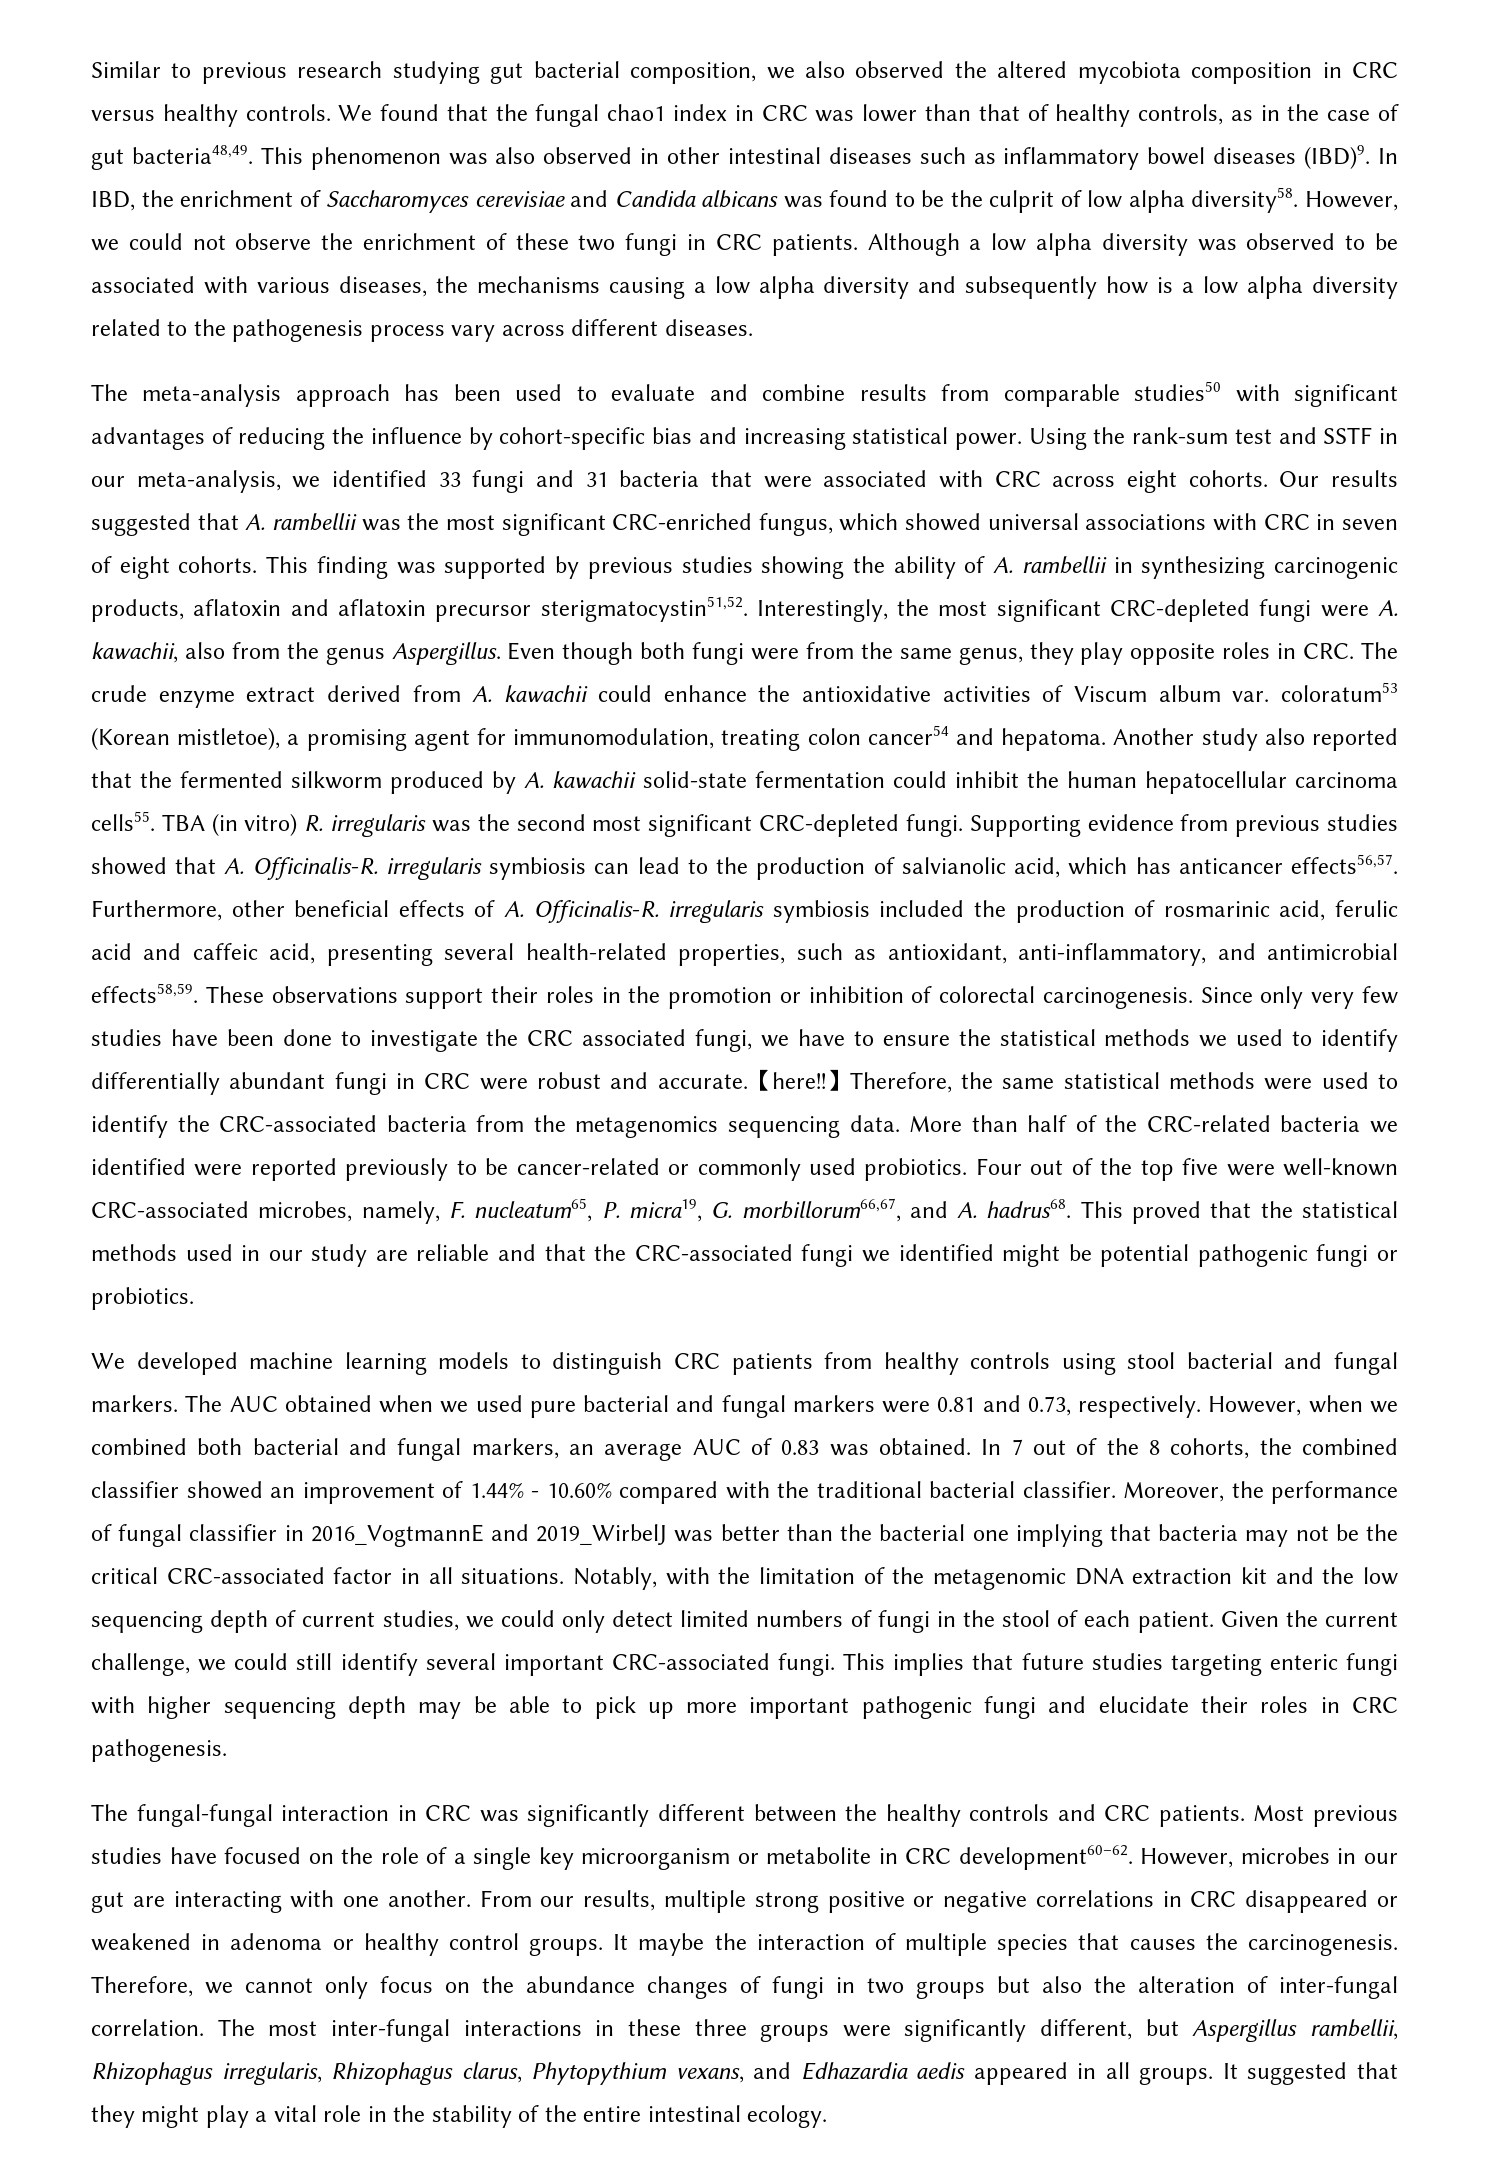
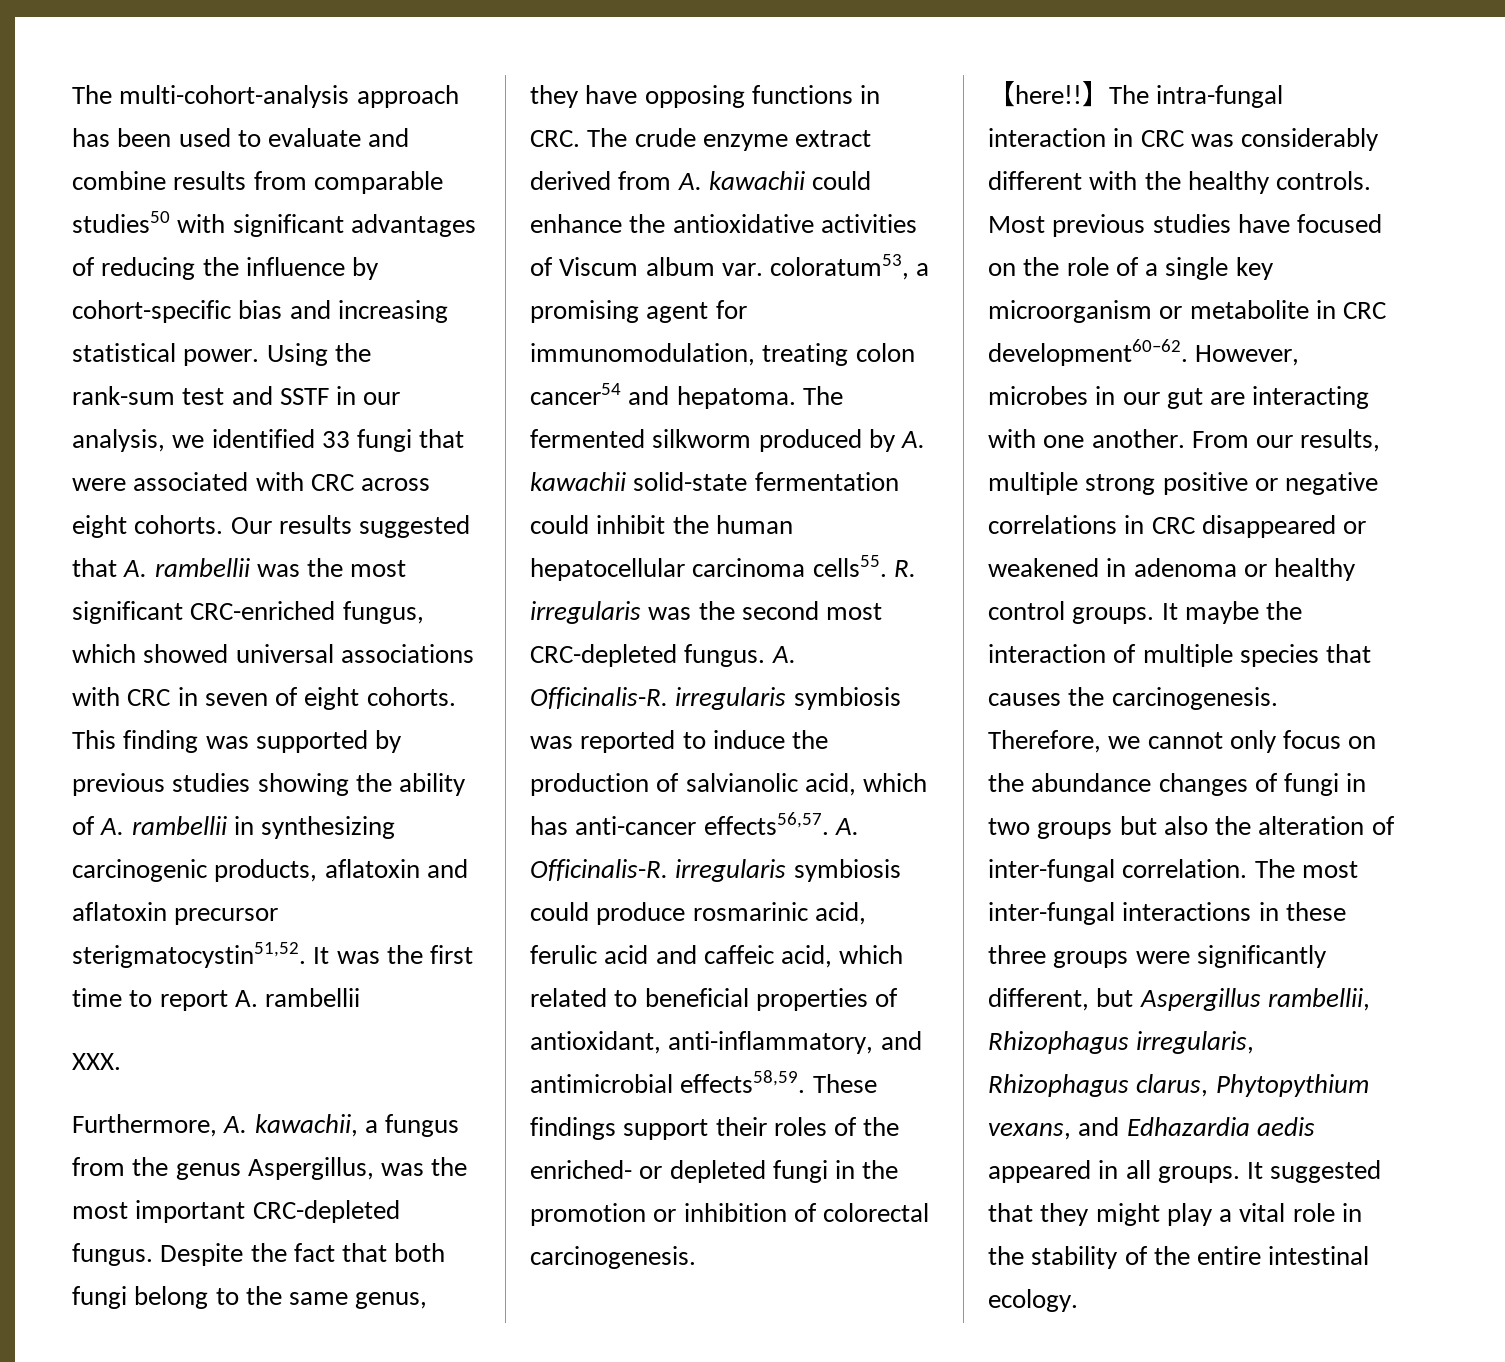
[91,61,1398,84] [91,104,1399,127] [91,145,1399,170] [91,187,1398,213] [91,233,1399,256] [91,276,1398,299] [91,319,753,342] [91,384,282,407] Similar to previous research studying gut bacterial composition, we also observed the altered mycobiota composition in CRC versus healthy controls. We found that the fungal chao1 index in CRC was lower than that of healthy controls, as in the case of gut bacteria48,49. This phenomenon was also observed in other intestinal diseases such as inflammatory bowel diseases (IBD)9. In IBD, the enrichment of Saccharomyces cerevisiae and Candida albicans was found to be the culprit of low alpha diversity58. However, we could not observe the enrichment of these two fungi in CRC patients. Although a low alpha diversity was observed to be associated with various diseases, the mechanisms causing a low alpha diversity and subsequently how is a low alpha diversity related to the pathogenesis process vary across different diseases. // The meta-analysis -> [72,85,350,108] The multi-cohort-analysis
[136,470,281,493] meta-analysis, -> [72,429,165,452] analysis,
[536,470,700,487] and 31 bacteria -> (413, 440) none
[756,599,1398,622] [91,642,854,665] Interestingly, the most significant CRC-depleted fungi were A. kawachii, also from the genus Aspergillus. Even though both fungi were from -> [313,945,474,964] [72,988,361,1011] [72,1053,121,1070] [72,1114,460,1137] [72,1157,468,1180] [72,1200,400,1223] [72,1243,446,1266] [72,1286,239,1309] It was the first time to report A. rambellii // XXX. // Furthermore, A. kawachii, a fungus from the genus Aspergillus, was the most important CRC-depleted fungus. Despite the fact that both fungi belong to
[1080,642,1271,665] play opposite roles -> [585,85,853,108] have opposing functions
[1281,682,1398,702] [91,728,281,750] coloratum53 (Korean mistletoe), -> [770,254,910,280] coloratum53,
[1113,728,1399,751] [91,771,173,788] Another study also reported that the -> [802,386,843,405] The
[161,814,298,836] TBA (in vitro) -> (887, 566) none
[648,814,1398,837] [91,857,708,880] significant CRC-depleted fungi. Supporting evidence from previous studies showed that A. Officinalis-R. irregularis symbiosis can lead to -> [530,644,796,667] [530,687,901,710] [530,730,785,753] CRC-depleted fungus. A. Officinalis-R. irregularis symbiosis was reported to induce
[1178,854,1399,874] [91,900,1156,923] anticancer effects56,57. Furthermore, other beneficial effects of A. Officinalis-R. irregularis symbiosis included the production of -> [575,812,859,835] [530,859,901,882] [530,902,686,925] anti-cancer effects56,57. A. Officinalis-R. irregularis symbiosis could produce
[326,943,877,966] presenting several health-related properties, such as -> [839,945,904,964] [530,988,899,1011] which related to beneficial properties of
[271,986,398,1003] observations -> [530,1117,616,1140] findings
(594, 994) none -> [834,1117,900,1136] [530,1160,828,1183] of the enriched- or depleted fungi
[1200,986,1398,1009] [91,1029,1398,1052] [91,1069,1398,1095] [91,1115,1398,1138] [91,1158,1398,1181] [91,1198,1398,1224] [91,1244,1398,1267] [91,1287,194,1310] [91,1352,1398,1375] [91,1395,1399,1418] [91,1438,1398,1461] [91,1481,1398,1504] [91,1524,1398,1547] [91,1567,1399,1590] [91,1610,1398,1633] [91,1653,1398,1676] [91,1696,1398,1719] [91,1739,227,1762] [91,1804,1245,1827] Since only very few studies have been done to investigate the CRC associated fungi, we have to ensure the statistical methods we used to identify differentially abundant fungi in CRC were robust and accurate.【here!!】Therefore, the same statistical methods were used to identify the CRC-associated bacteria from the metagenomics sequencing data. More than half of the CRC-related bacteria we identified were reported previously to be cancer-related or commonly used probiotics. Four out of the top five were well-known CRC-associated microbes, namely, F. nucleatum65, P. micra19, G. morbillorum66,67, and A. hadrus68. This proved that the statistical methods used in our study are reliable and that the CRC-associated fungi we identified might be potential pathogenic fungi or probiotics. // We developed machine learning models to distinguish CRC patients from healthy controls using stool bacterial and fungal markers. The AUC obtained when we used pure bacterial and fungal markers were 0.81 and 0.73, respectively. However, when we combined both bacterial and fungal markers, an average AUC of 0.83 was obtained. In 7 out of the 8 cohorts, the combined classifier showed an improvement of 1.44% - 10.60% compared with the traditional bacterial classifier. Moreover, the performance of fungal classifier in 2016_VogtmannE and 2019_WirbelJ was better than the bacterial one implying that bacteria may not be the critical CRC-associated factor in all situations. Notably, with the limitation of the metagenomic DNA extraction kit and the low sequencing depth of current studies, we could only detect limited numbers of fungi in the stool of each patient. Given the current challenge, we could still identify several important CRC-associated fungi. This implies that future studies targeting enteric fungi with higher sequencing depth may be able to pick up more important pathogenic fungi and elucidate their roles in CRC pathogenesis. // The fungal-fungal interaction in CRC was significantly different between the healthy controls and CRC patients. -> [988,81,1284,108] [988,128,1380,151] [988,171,1372,194] // 【here!!】The intra-fungal interaction in CRC was considerably different with the healthy controls.

